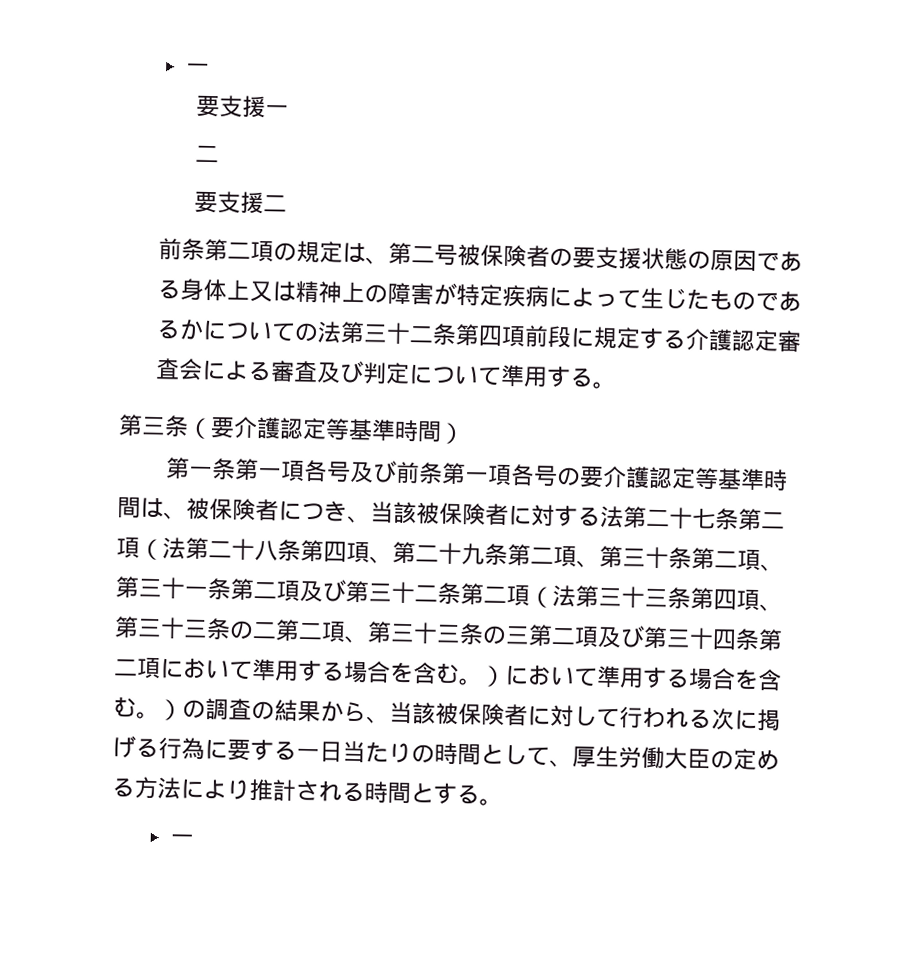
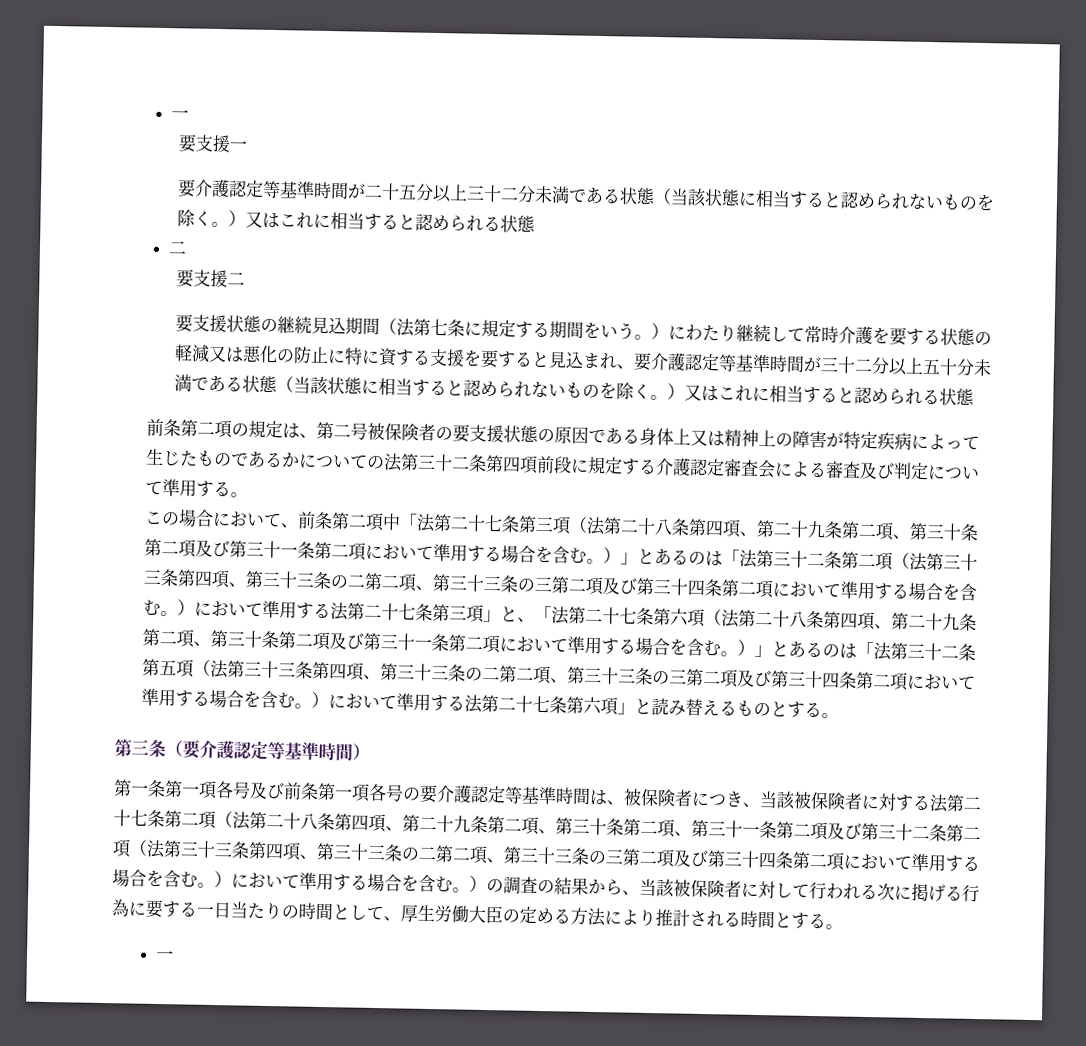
[195,145,220,163] [194,191,288,215] 二 // 要支援二 -> [176,178,995,212] [176,209,536,233] [168,241,188,255] [175,269,245,288] [174,314,992,346] [173,344,992,377] [173,374,975,406] 要介護認定等基準時間が二十五分以上三十二分未満である状態（当該状態に相当すると認められないものを除く。）又はこれに相当すると認められる状態 // 二 // 要支援二 // 要支援状態の継続見込期間（法第七条に規定する期間をいう。）にわたり継続して常時介護を要する状態の軽減又は悪化の防止に特に資する支援を要すると見込まれ、要介護認定等基準時間が三十二分以上五十分未満である状態（当該状態に相当すると認められないものを除く。）又はこれに相当すると認められる状態
(616, 385) none -> [144,509,980,541] [144,538,979,572] [143,569,978,601] [143,599,978,631] [142,628,977,661] [142,658,977,691] [141,688,840,719] // この場合において、前条第二項中「法第二十七条第三項（法第二十八条第四項、第二十九条第二項、第三十条第二項及び第三十一条第二項において準用する場合を含む。）」とあるのは「法第三十二条第二項（法第三十三条第四項、第三十三条の二第二項、第三十三条の三第二項及び第三十四条第二項において準用する場合を含む。）において準用する法第二十七条第三項」と、「法第二十七条第六項（法第二十八条第四項、第二十九条第二項、第三十条第二項及び第三十一条第二項において準用する場合を含む。）」とあるのは「法第三十二条第五項（法第三十三条第四項、第三十三条の二第二項、第三十三条の三第二項及び第三十四条第二項において準用する場合を含む。）において準用する法第二十七条第六項」と読み替えるものとする。

